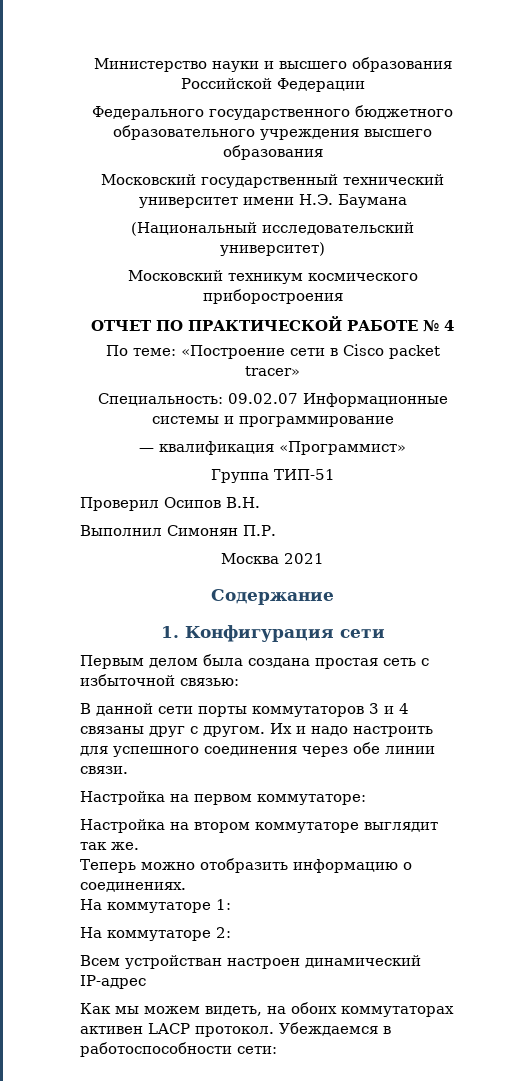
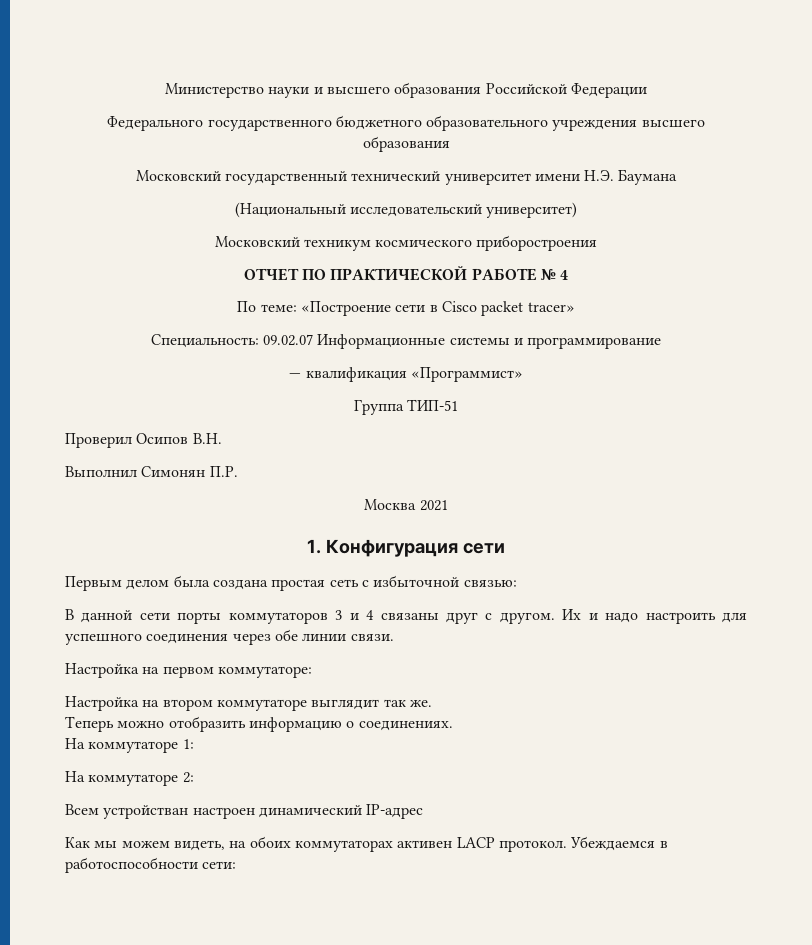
[211,589,334,605] // Содержание -> (448, 505) none

